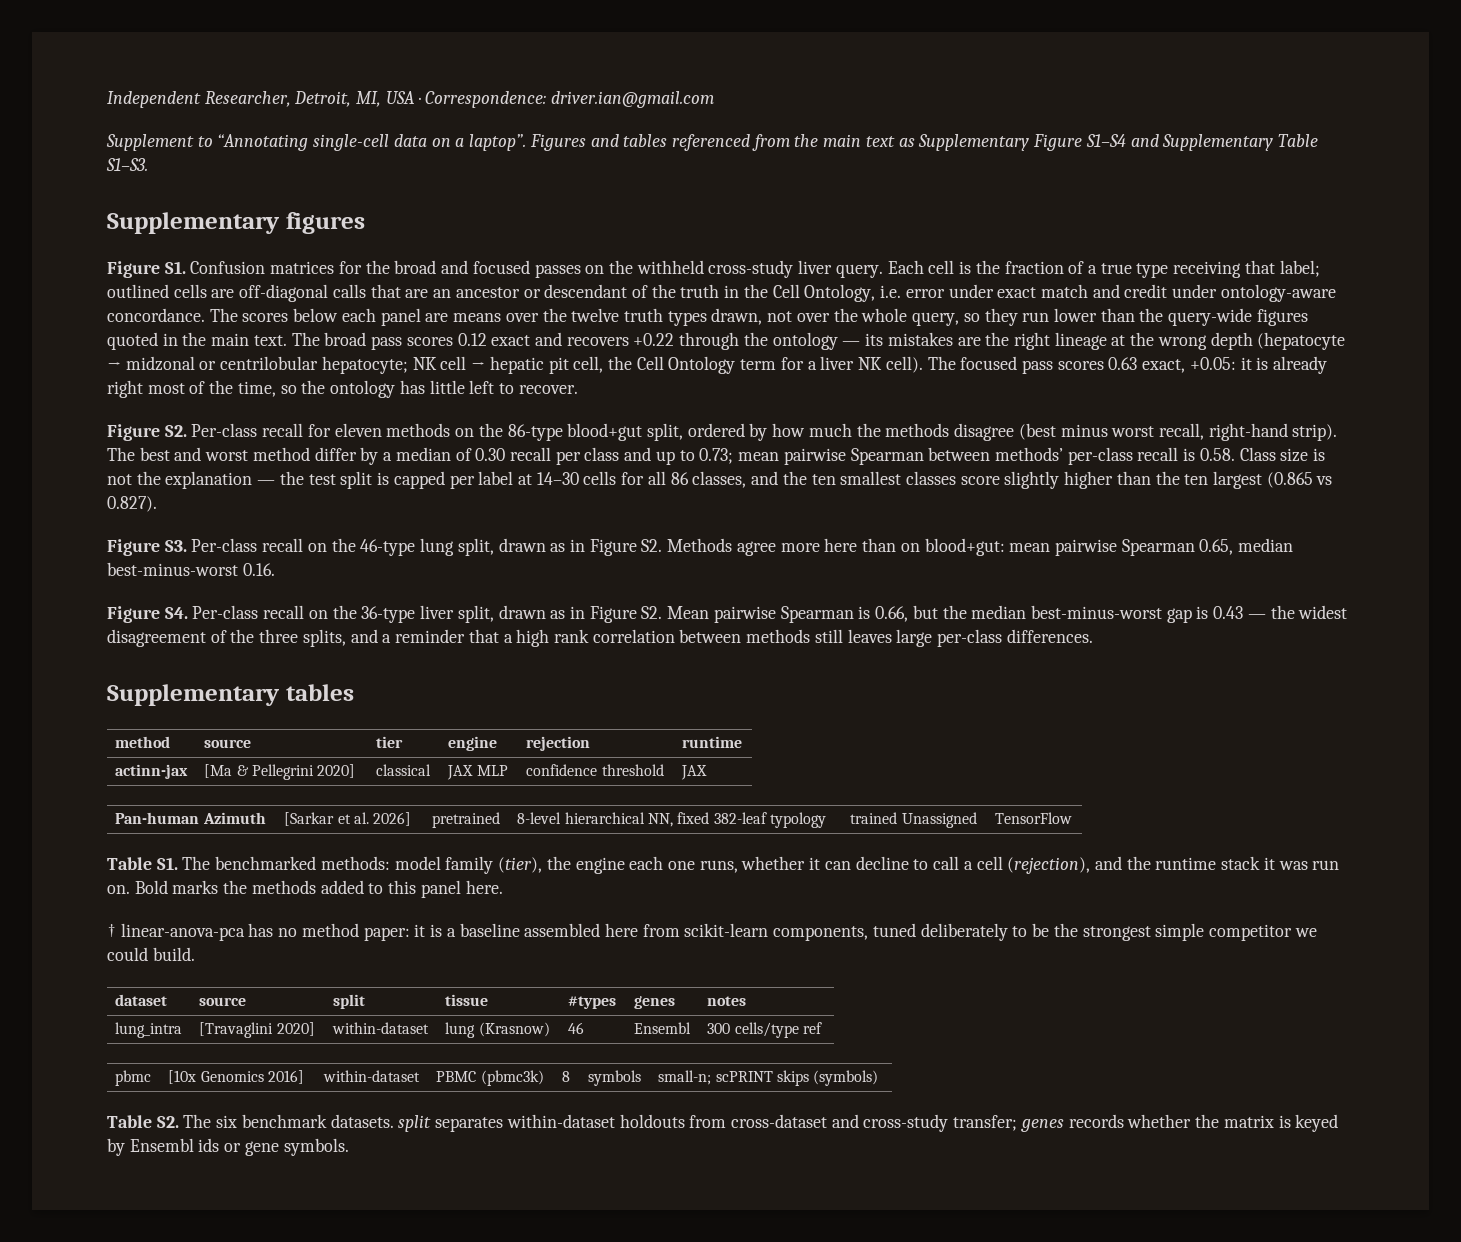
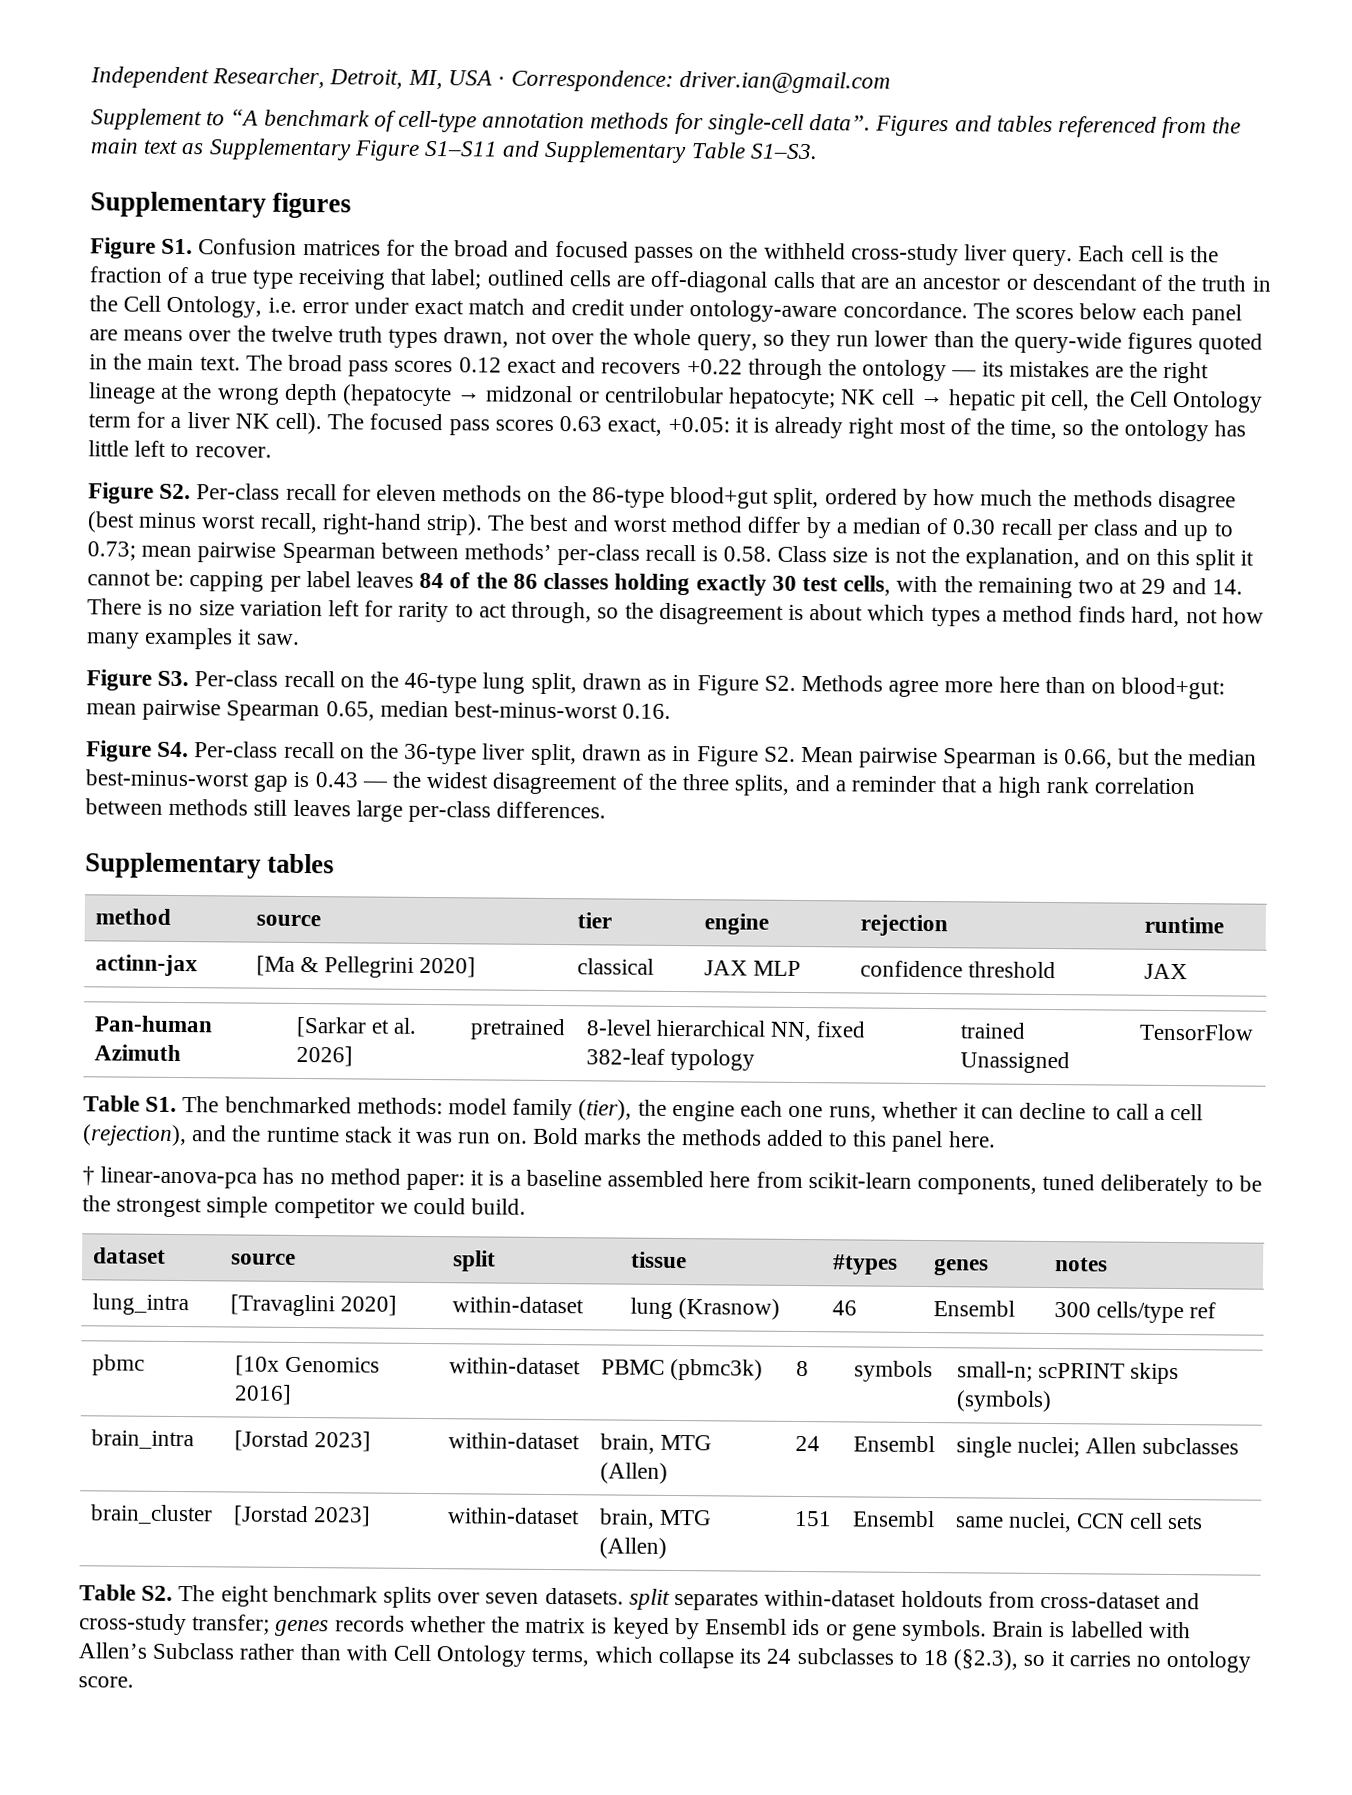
[217,134,527,151] “Annotating single-cell data on a laptop”. -> [230,109,872,135] “A benchmark of cell-type annotation methods for single-cell data”.
[1085,134,1126,147] S1–S4 -> [424,140,499,157] S1–S11
[165,471,1333,489] [107,496,157,512] explanation — the test split is capped per label at 14–30 cells for all 86 classes, and the ten smallest classes score slightly higher than the ten largest (0.865 vs 0.827). -> [965,547,1255,571] [87,569,1243,599] [87,598,1264,628] [86,627,300,650] explanation, and on this split it cannot be: capping per label leaves 84 of the 86 classes holding exactly 30 test cells, with the remaining two at 29 and 14. There is no size variation left for rarity to act through, so the disagreement is about which types a method finds hard, not how many examples it saw.
[107,1114,327,1128] // Table S2. The six benchmark -> [90,1429,194,1450] [233,1430,371,1452] [447,1432,580,1450] [599,1433,712,1454] [599,1462,668,1484] [794,1435,820,1452] [852,1435,935,1453] [955,1436,1240,1458] [89,1504,213,1525] [232,1505,371,1527] [446,1507,580,1525] [598,1508,712,1529] [598,1537,667,1559] [793,1510,832,1527] [851,1510,935,1528] [954,1511,1204,1533] [79,1584,540,1609] // brain_intra | [Jorstad 2023] | within-dataset | brain, MTG (Allen) | 24 | Ensembl | single nuclei; Allen subclasses // brain_cluster | [Jorstad 2023] | within-dataset | brain, MTG (Allen) | 151 | Ensembl | same nuclei, CCN cell sets // Table S2. The eight benchmark splits over seven
(349, 1147) none -> [992,1621,1191,1639] [78,1642,1252,1673] [78,1676,134,1688] Brain is labelled with Allen’s Subclass rather than with Cell Ontology terms, which collapse its 24 subclasses to 18 (§2.3), so it carries no ontology score.

